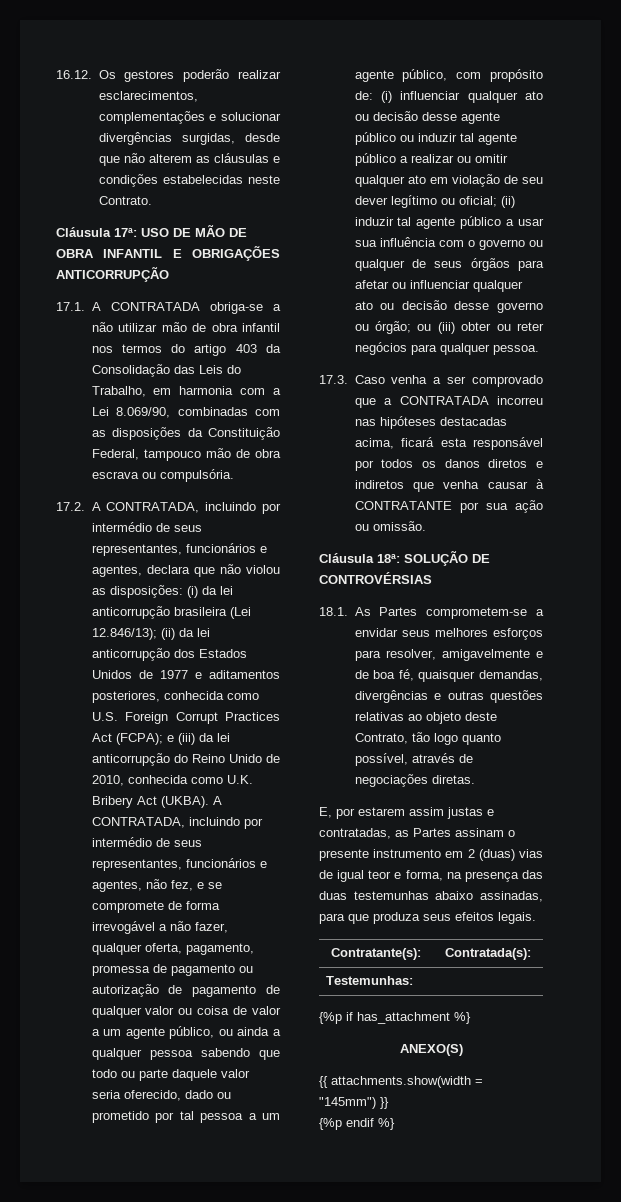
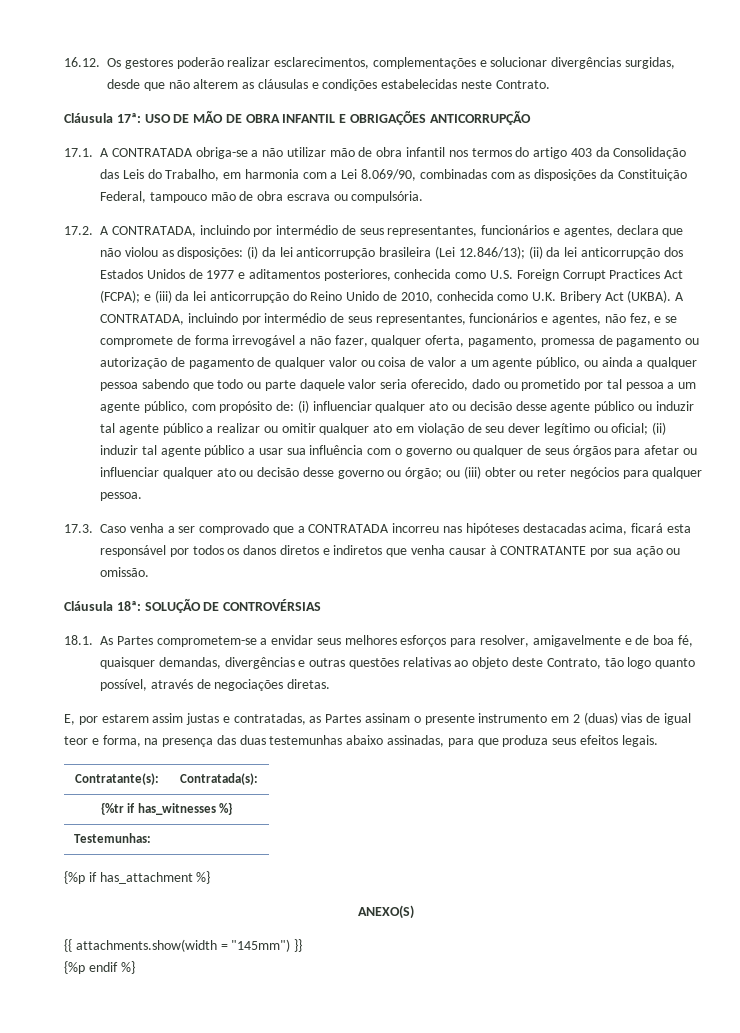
(531, 954) none -> [100,802,233,815] // {%tr if has_witnesses %}

